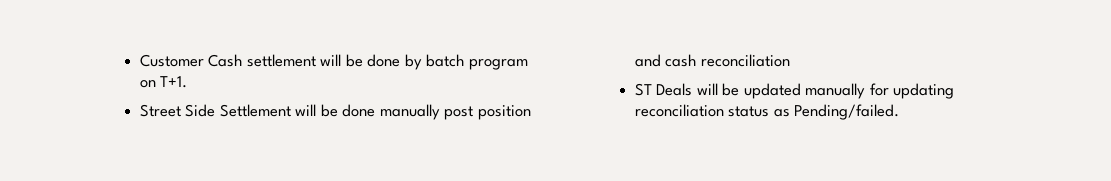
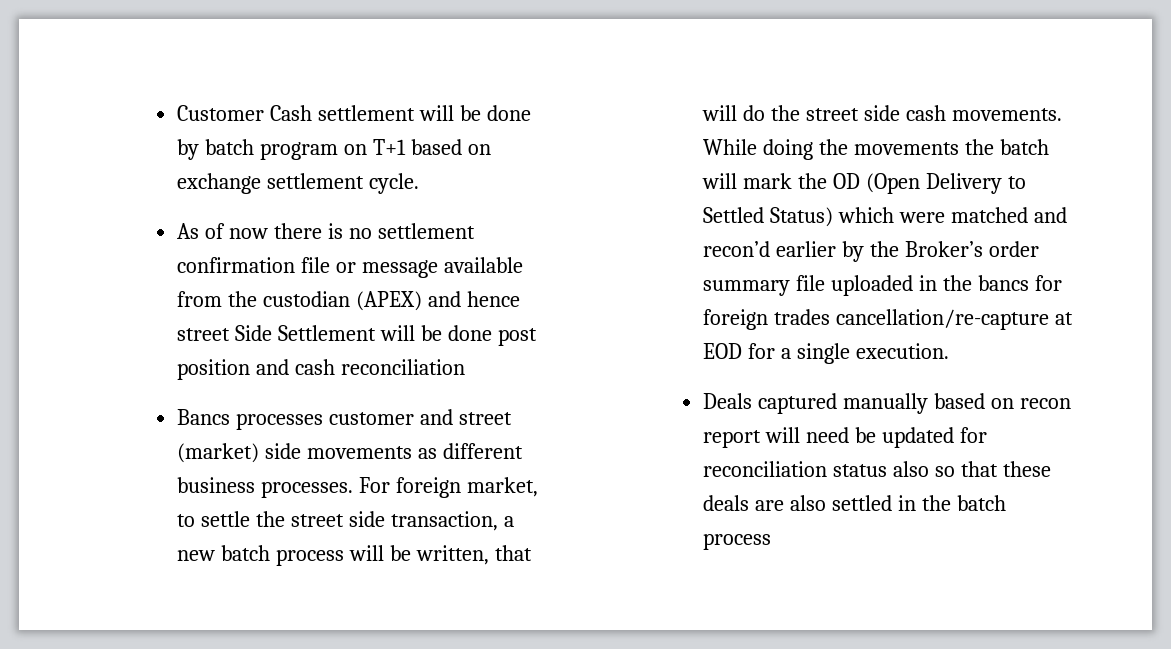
[160,76,188,88] [139,104,181,117] T+1. // Street -> [373,139,491,155] [177,173,420,194] [177,223,475,239] [177,257,524,278] [177,291,520,311] [177,328,231,341] T+1 based on exchange settlement cycle. // As of now there is no settlement confirmation file or message available from the custodian (APEX) and hence street
[379,104,440,120] manually -> (492, 333) none
[634,83,955,99] [634,104,900,120] ST Deals will be updated manually for updating reconciliation status as Pending/failed. -> [177,409,513,430] [177,443,524,463] [177,477,539,498] [177,511,514,531] [177,545,532,566] [702,105,1062,121] [703,139,1049,160] [702,173,1026,194] [703,207,1067,227] [703,241,1039,262] [703,275,1062,296] [703,309,1074,330] [703,343,950,364] [703,393,1071,414] [703,427,987,448] [703,461,1051,477] [703,495,1006,511] [703,533,772,550] Bancs processes customer and street (market) side movements as different business processes. For foreign market, to settle the street side transaction, a new batch process will be written, that will do the street side cash movements. While doing the movements the batch will mark the OD (Open Delivery to Settled Status) which were matched and recon’d earlier by the Broker’s order summary file uploaded in the bancs for foreign trades cancellation/re-capture at EOD for a single execution. // Deals captured manually based on recon report will need be updated for reconciliation status also so that these deals are also settled in the batch process

